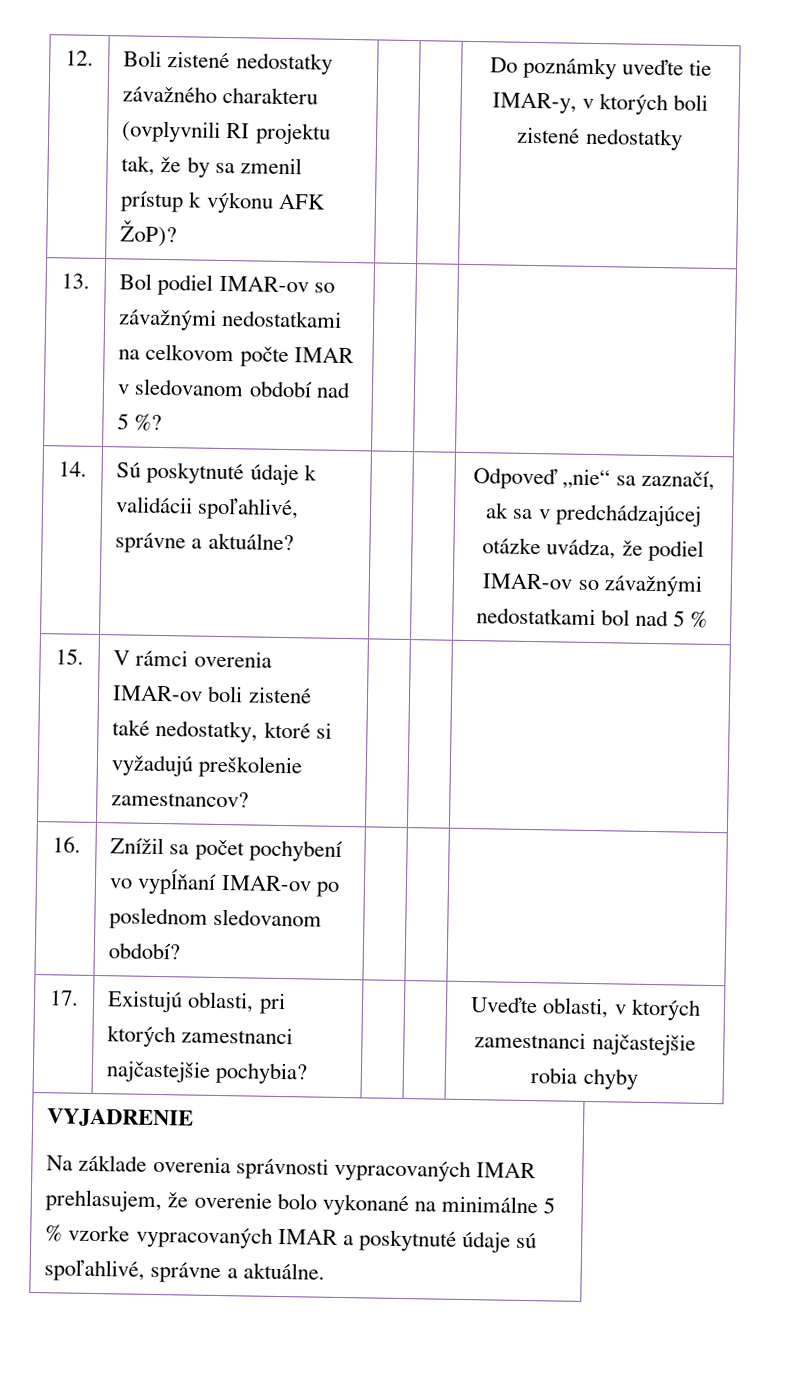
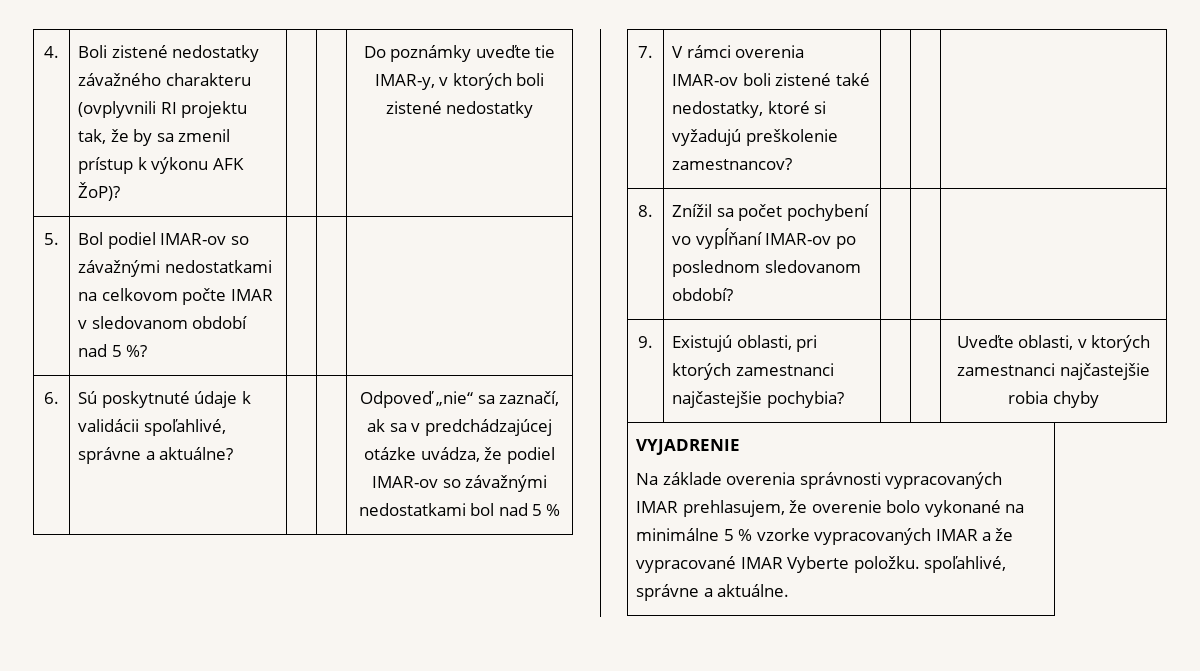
[65,50,94,66] 12. -> [44,46,59,58] 4.
[61,273,90,289] 13. -> [44,233,59,245] 5.
[58,461,87,477] 14. -> [44,392,59,404] 6.
[55,648,84,665] 15. -> [638,46,653,58] 7.
[52,836,81,853] 16. -> [638,205,653,217] 8.
[49,990,79,1006] 17. -> [638,336,653,348] 9.
[358,1229,537,1253] poskytnuté údaje sú -> [995,528,1014,541] [636,556,920,573] že vypracované IMAR Vyberte položku.

